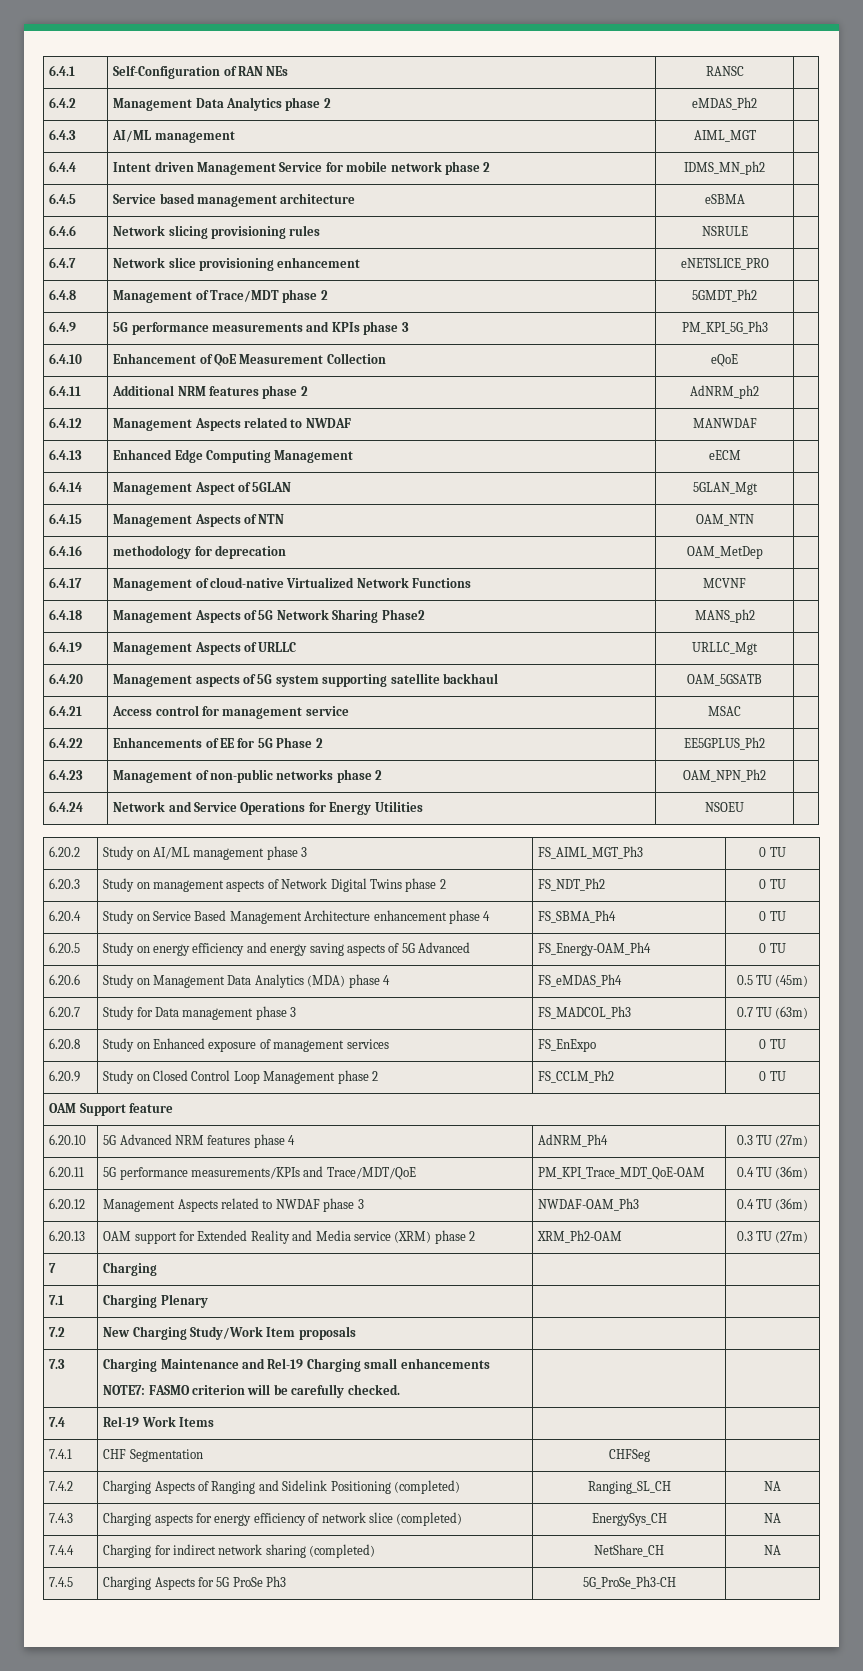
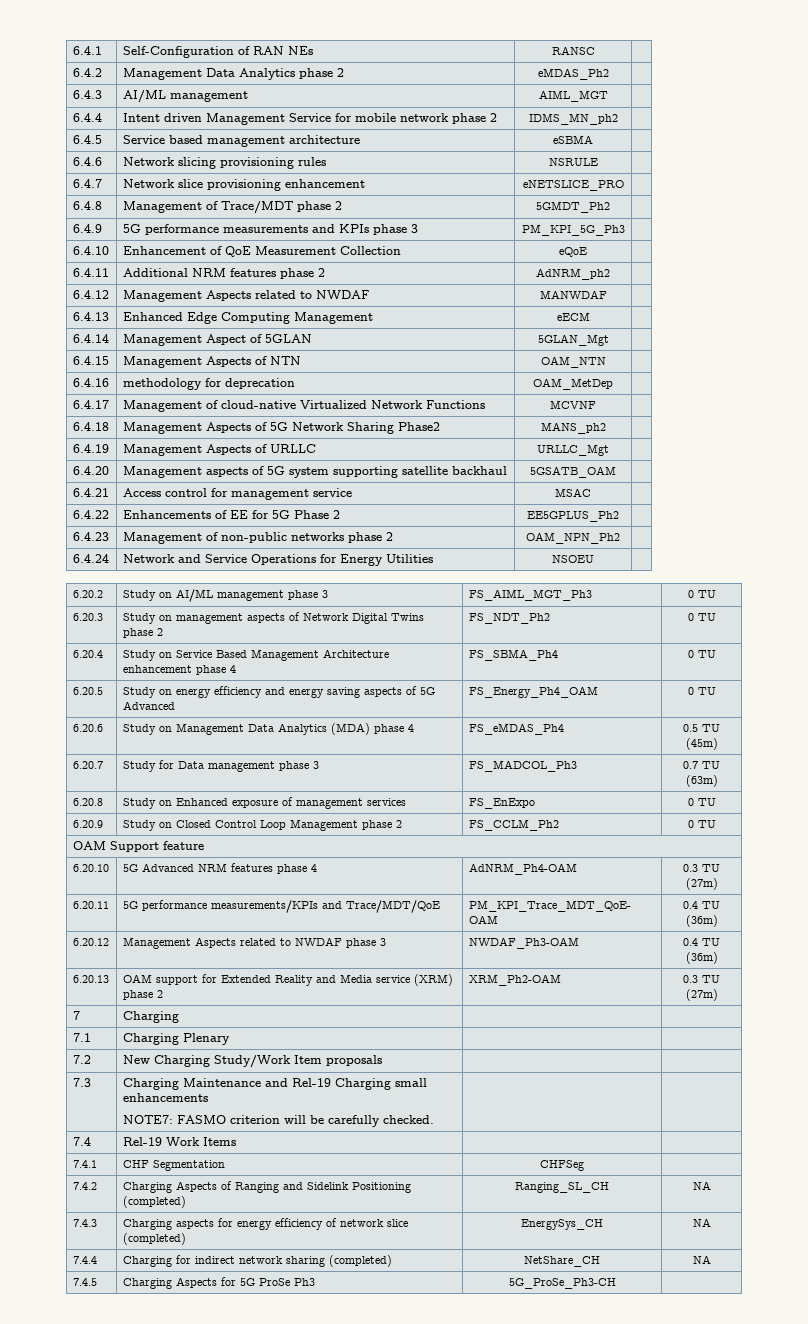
[687,674,762,686] OAM_5GSATB -> [530,466,616,478] 5GSATB_OAM
[538,942,652,956] FS_Energy-OAM_Ph4 -> [468,686,598,698] FS_Energy_Ph4_OAM
[538,1134,609,1147] AdNRM_Ph4 -> [468,863,577,875] AdNRM_Ph4-OAM
[538,1198,640,1211] NWDAF-OAM_Ph3 -> [468,937,579,949] NWDAF_Ph3-OAM

